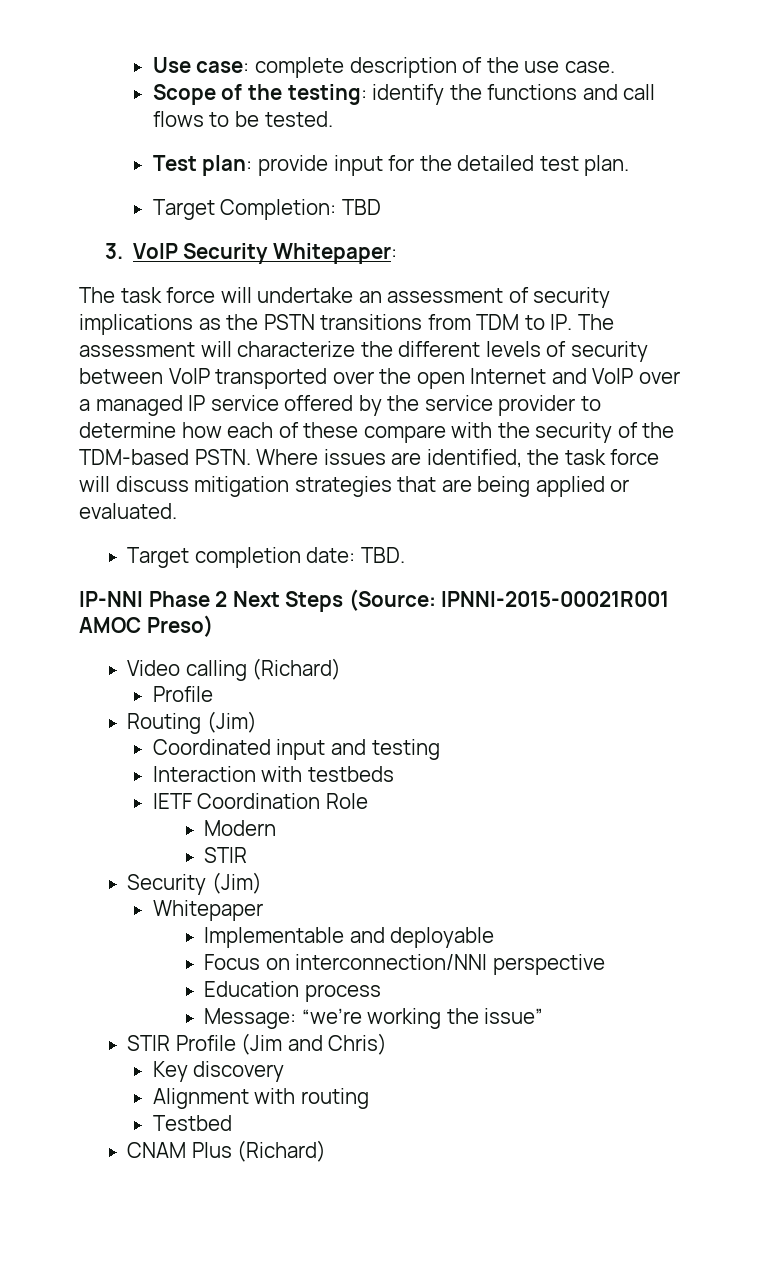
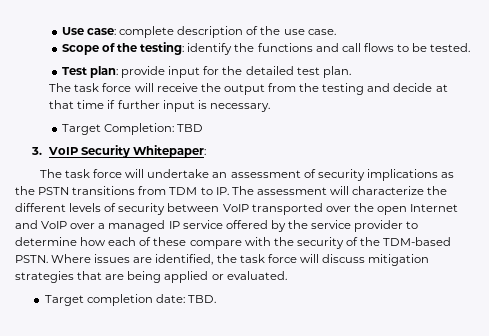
(630, 165) none -> [49,83,448,95] [49,100,270,112] // The task force will receive the output from the testing and decide at that time if further input is necessary.
[79,589,670,612] [79,615,213,637] [127,658,342,681] [152,686,213,702] [127,711,257,734] [152,739,440,760] [152,766,394,782] [152,793,368,809] [204,820,277,836] [204,847,248,863] [127,872,262,895] [152,900,263,921] [204,927,495,948] [204,954,605,975] [204,981,381,1002] [204,1008,544,1029] [127,1033,388,1055] [152,1061,285,1082] [152,1088,369,1109] [152,1115,232,1131] [127,1140,327,1162] // IP-NNI Phase 2 Next Steps (Source: IPNNI-2015-00021R001 AMOC Preso) // Video calling (Richard) // Profile // Routing (Jim) // Coordinated input and testing // Interaction with testbeds // IETF Coordination Role // Modern // STIR // Security (Jim) // Whitepaper // Implementable and deployable // Focus on interconnection/NNI perspective // Education process // Message: “we’re working the issue” // STIR Profile (Jim and Chris) // Key discovery // Alignment with routing // Testbed // CNAM Plus (Richard) -> (217, 299) none

